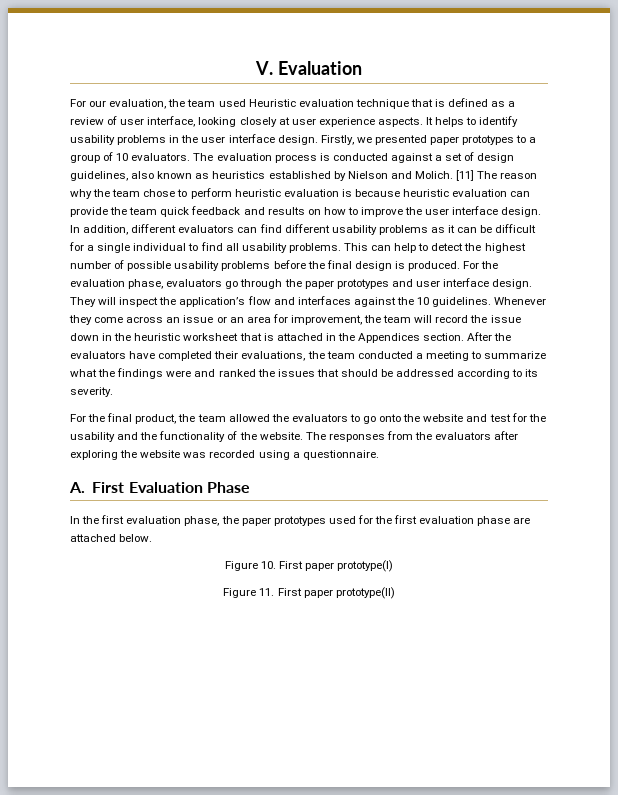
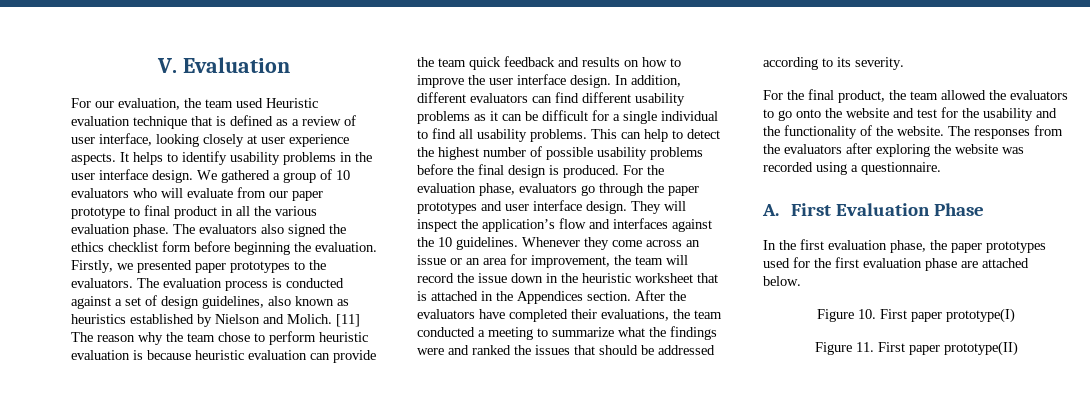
(318, 140) none -> [197,169,350,183] [71,187,323,201] [71,205,317,219] [71,224,346,237] [71,241,377,255] We gathered a group of 10 evaluators who will evaluate from our paper prototype to final product in all the various evaluation phase. The evaluators also signed the ethics checklist form before beginning the evaluation.
[529,137,537,143] [70,152,129,163] a group of 10 -> [309,260,326,270] the

